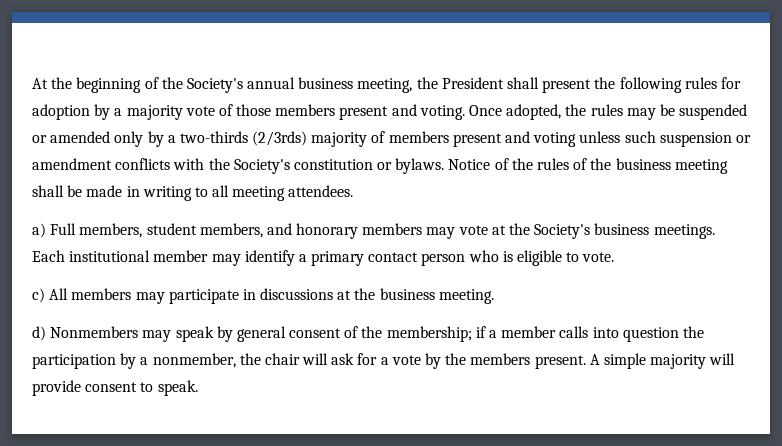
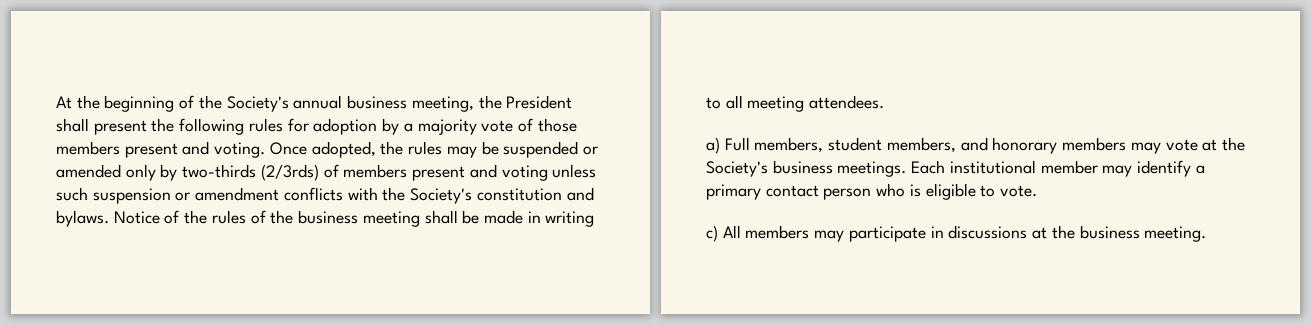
[167,135,176,143] a -> (178, 172) none
[311,132,368,147] majority -> (319, 172) none
[377,162,393,170] or -> [566,187,594,201] and
[32,326,704,342] [32,353,736,369] [32,380,198,396] // d) Nonmembers may speak by general consent of the membership; if a member calls into question the participation by a nonmember, the chair will ask for a vote by the members present. A simple majority will provide consent to speak. -> (1207, 234) none

